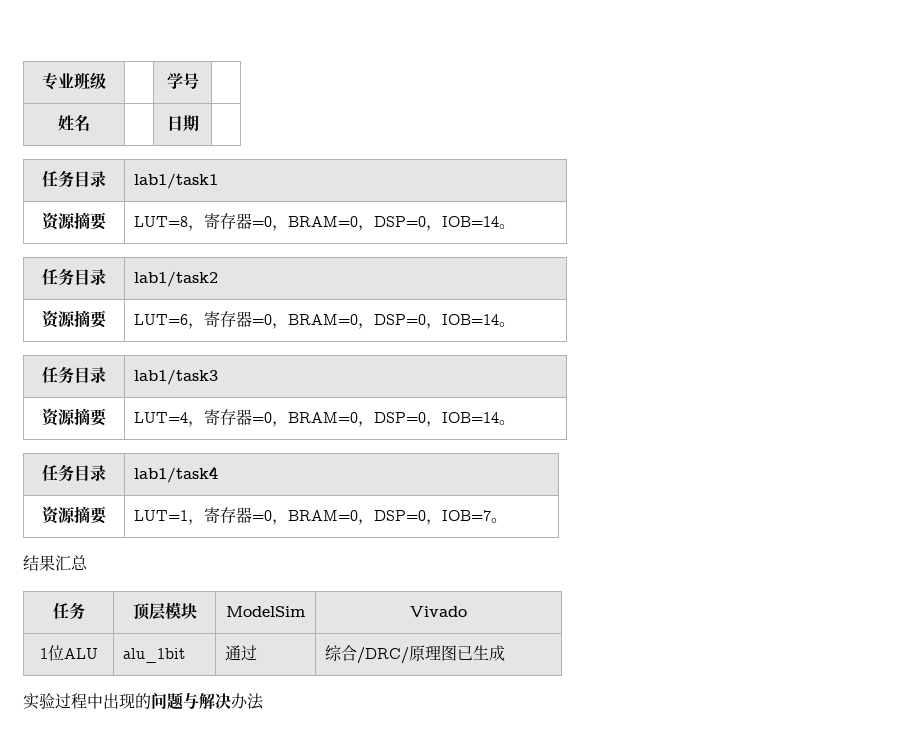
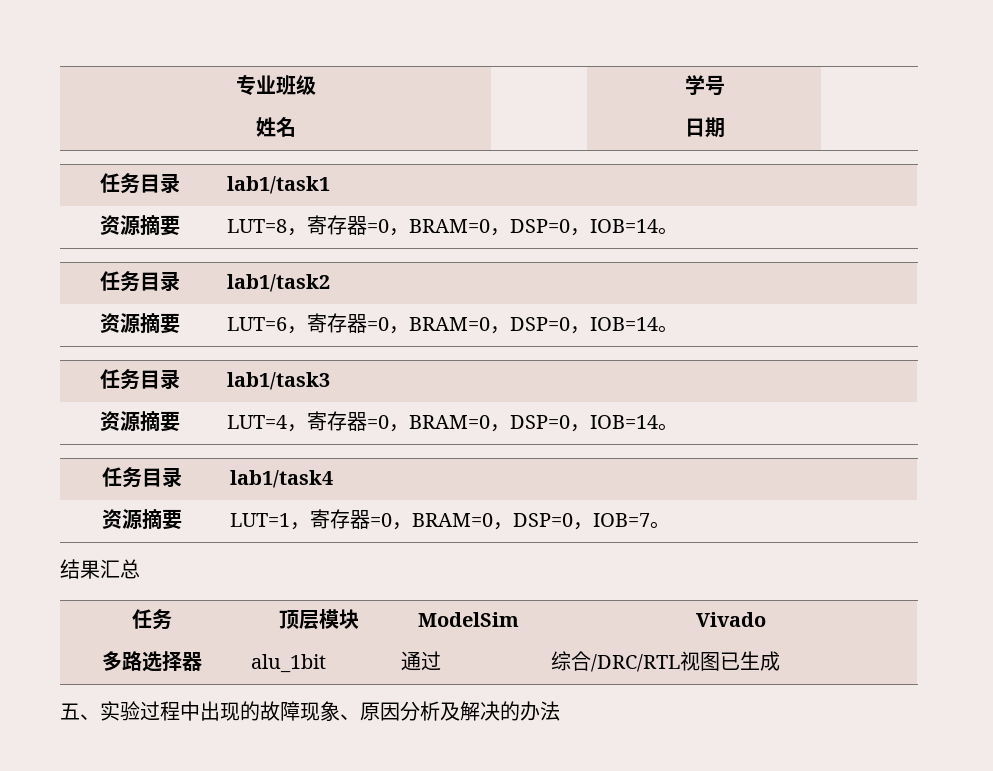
[39,645,98,661] 1位ALU -> [102,651,202,672] 多路选择器
[357,645,442,664] /DRC/原理 -> [591,651,701,672] /DRC/RTL视
(506, 653) none -> [60,703,100,720] 五、
[151,692,231,709] 问题与解决 -> [260,701,520,721] 故障现象、原因分析及解决的

